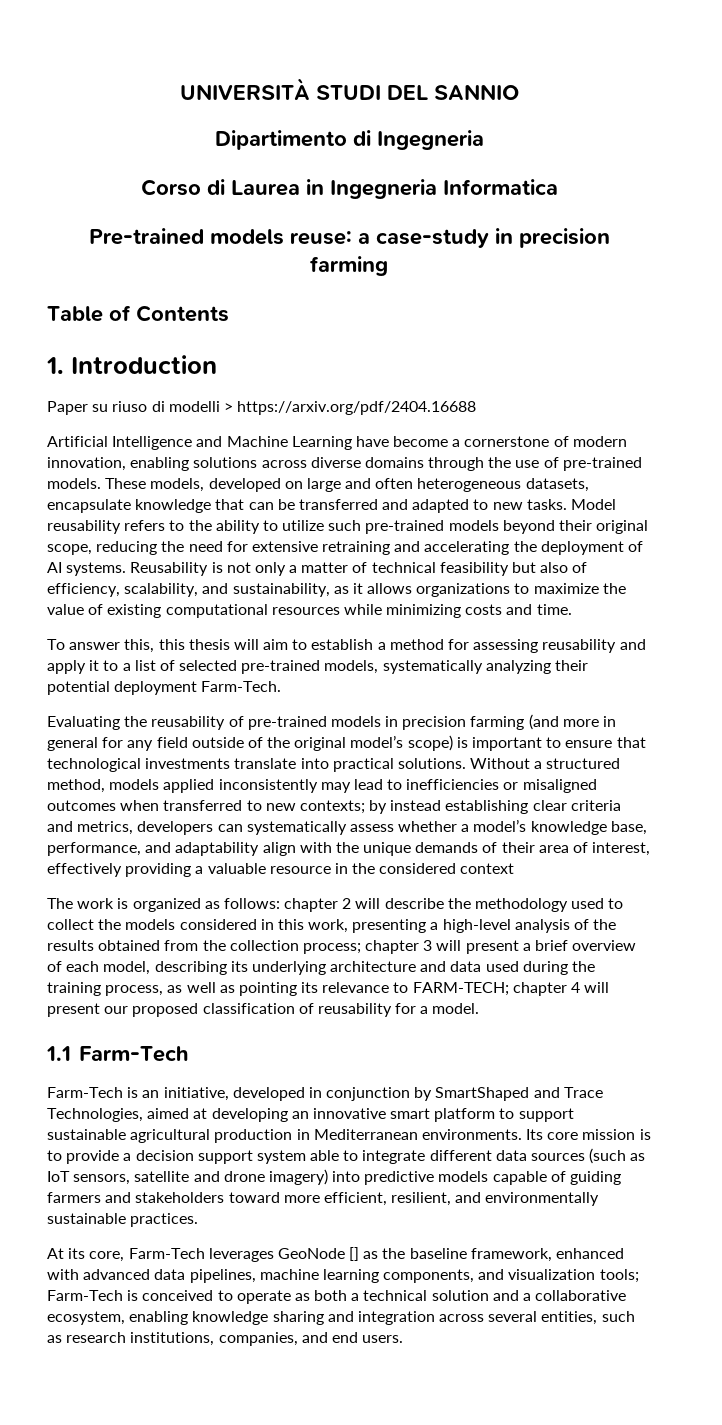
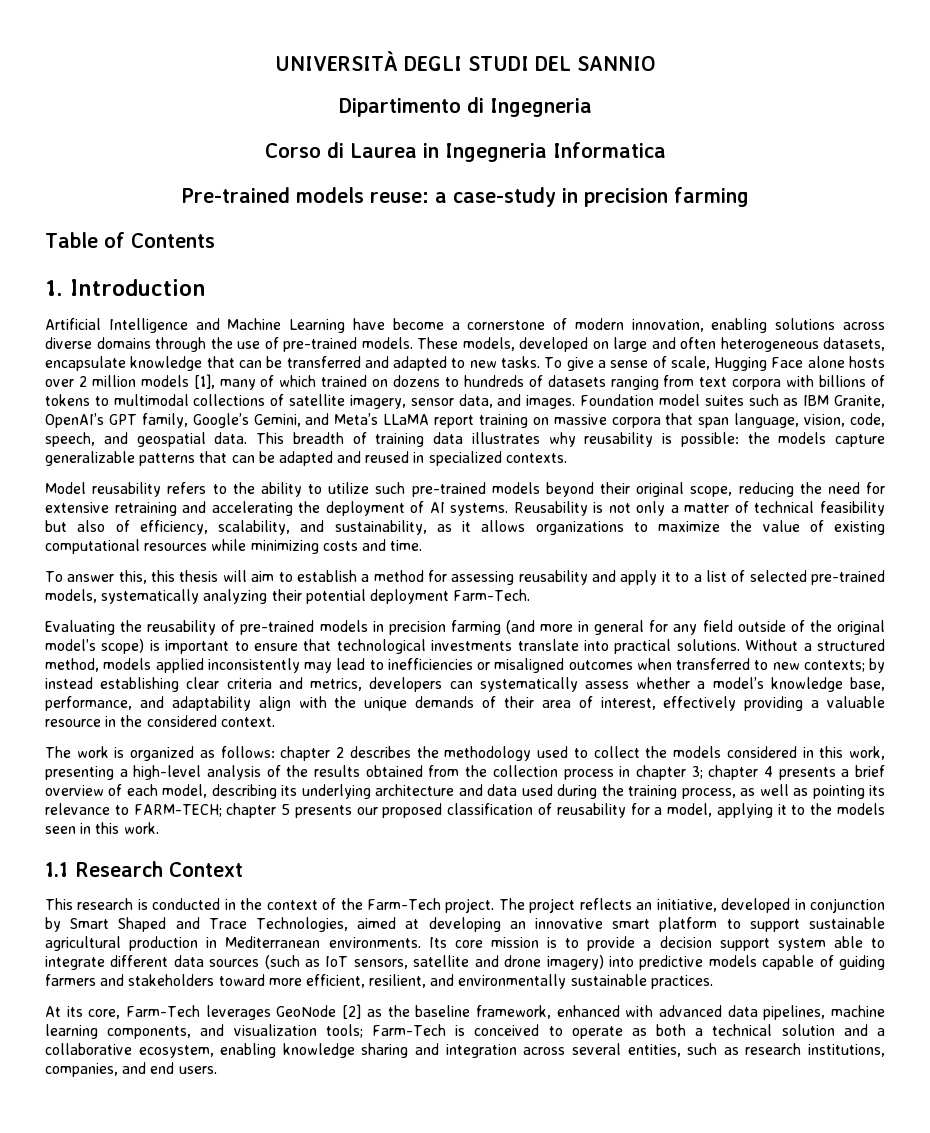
(310, 89) none -> [403,56,462,71] DEGLI
[47,401,477,415] // Paper su riuso di modelli > https://arxiv.org/pdf/2404.16688 -> (206, 287) none
(567, 504) none -> [544,356,885,371] [45,374,886,390] [45,394,886,409] [45,413,885,428] [45,432,885,447] [45,451,567,466] To give a sense of scale, Hugging Face alone hosts over 2 million models [1], many of which trained on dozens to hundreds of datasets ranging from text corpora with billions of tokens to multimodal collections of satellite imagery, sensor data, and images. Foundation model suites such as IBM Granite, OpenAI’s GPT family, Google’s Gemini, and Meta’s LLaMA report training on massive corpora that span language, vision, code, speech, and geospatial data. This breadth of training data illustrates why reusability is possible: the models capture generalizable patterns that can be adapted and reused in specialized contexts. //
[460,863,515,874] context -> [220,717,275,727] context.
[355,898,444,909] will describe -> [349,746,411,758] describes
[302,940,519,954] process; chapter 3 will present -> [563,765,836,780] process in chapter 3; chapter 4 presents
[571,982,610,993] [47,1003,100,1017] 4 will present -> [281,804,352,818] 5 presents
[432,1003,480,1014] [46,1046,188,1062] [47,1087,139,1098] model. // 1.1 Farm-Tech // Farm-Tech is -> [667,803,886,818] [45,822,159,834] [45,861,243,877] [45,898,632,913] model, applying it to the models seen in this work. // 1.1 Research Context // This research is conducted in the context of the Farm-Tech project. The project reflects
[435,1087,530,1101] SmartShaped -> [70,917,167,932] Smart Shaped
[349,1247,360,1261] [] -> [342,1004,362,1019] [2]

